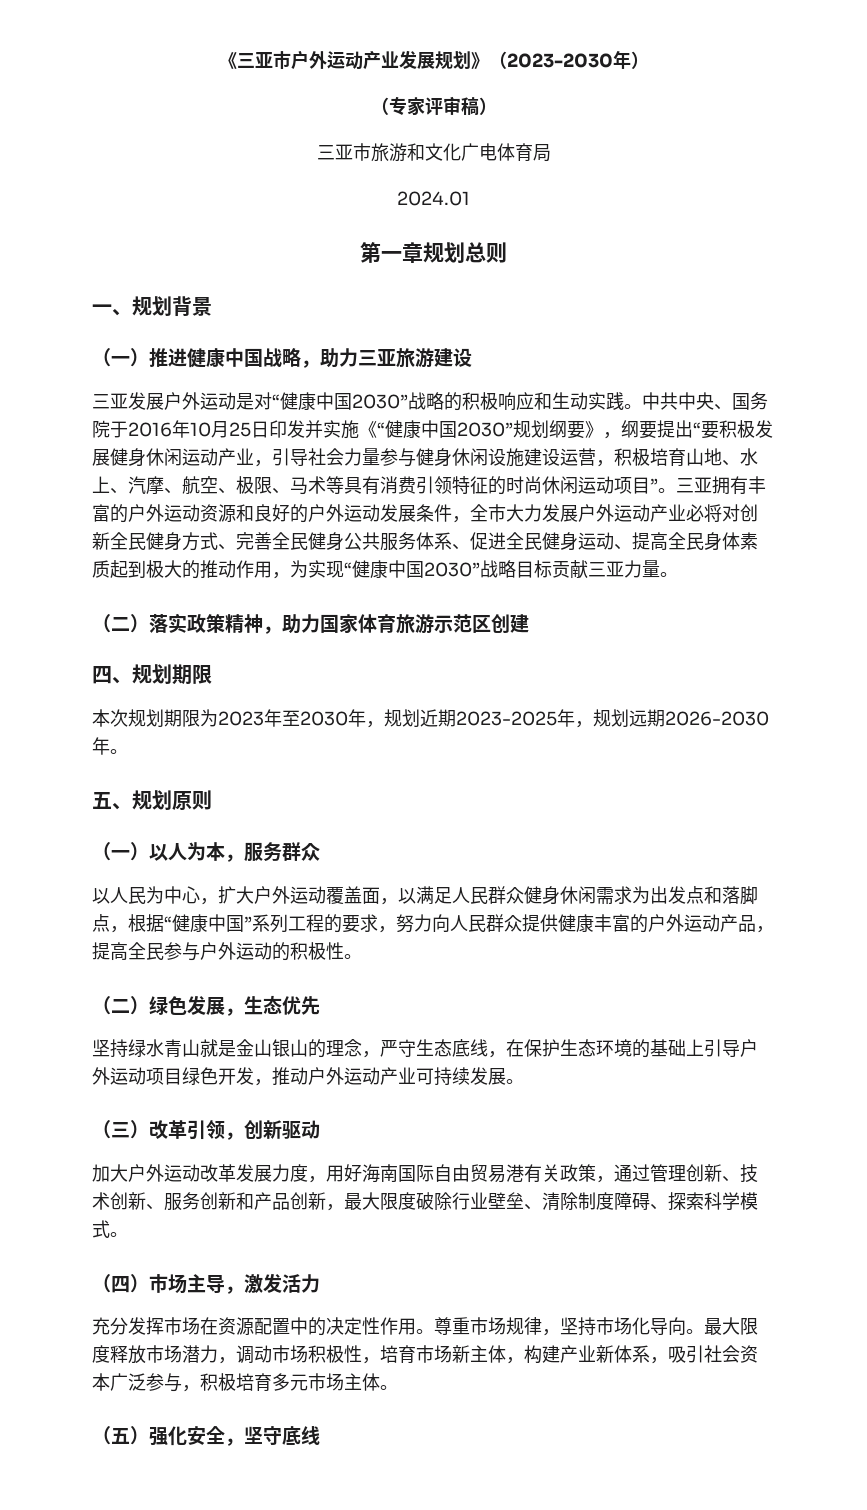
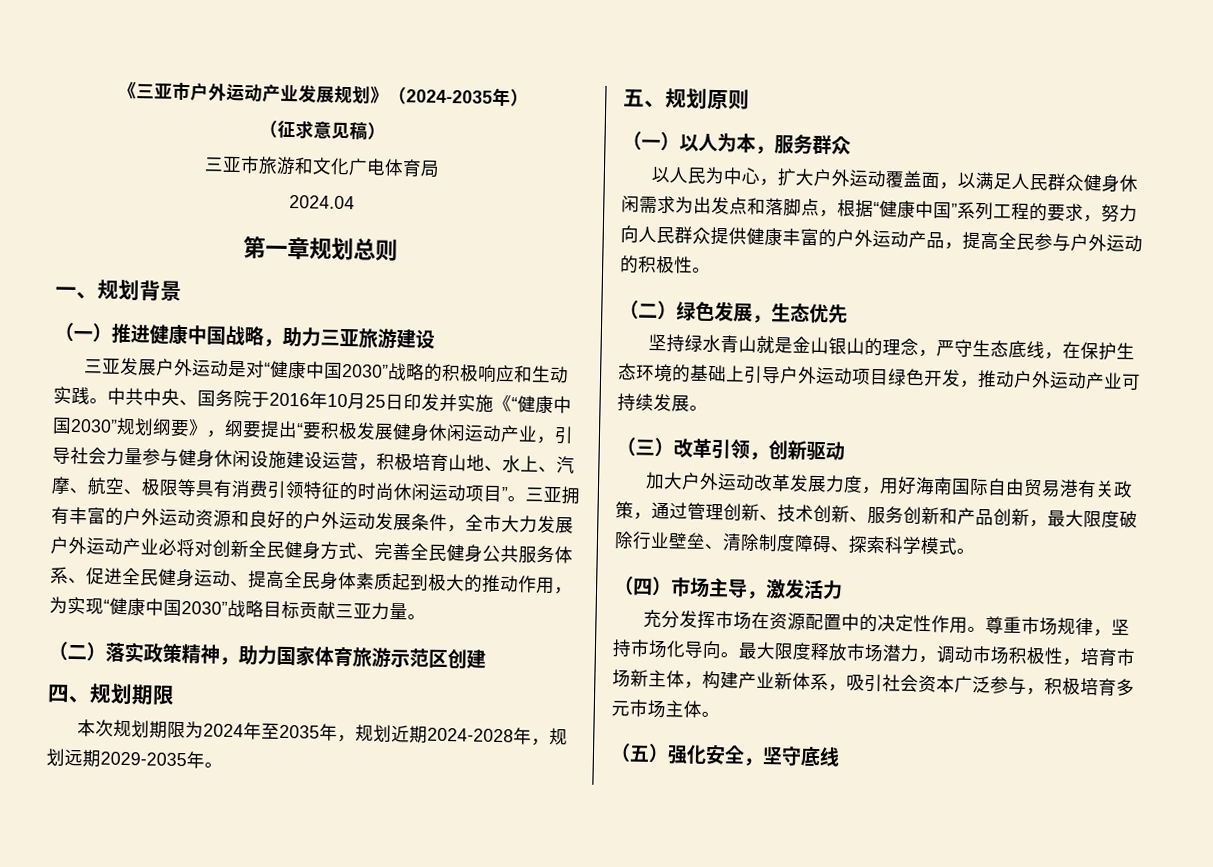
[506,53,613,68] 2023-2030 -> [406,89,493,104] 2024-2035
[388,96,461,116] 专家评审 -> [277,120,350,140] 征求意见
[397,191,470,206] 2024.01 -> [288,194,355,210] 2024.04
[272,476,326,495] 、马术 -> (179, 487) none
[218,709,348,727] 2023年至2030 -> [203,722,321,740] 2024年至2035
[456,711,557,726] 2023-2025 -> [427,727,515,743] 2024-2028
[665,711,769,726] 2026-2030 -> [100,751,187,767] 2029-2035

